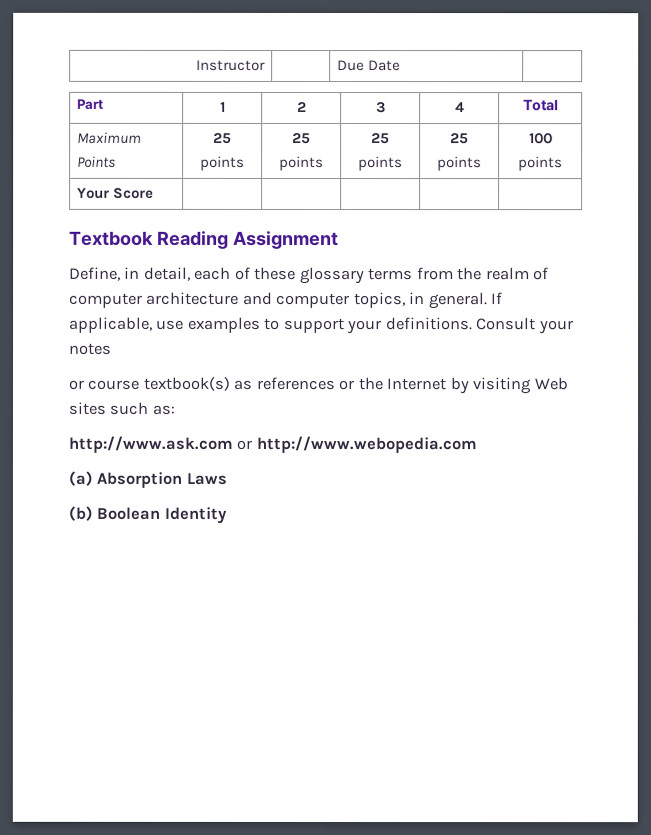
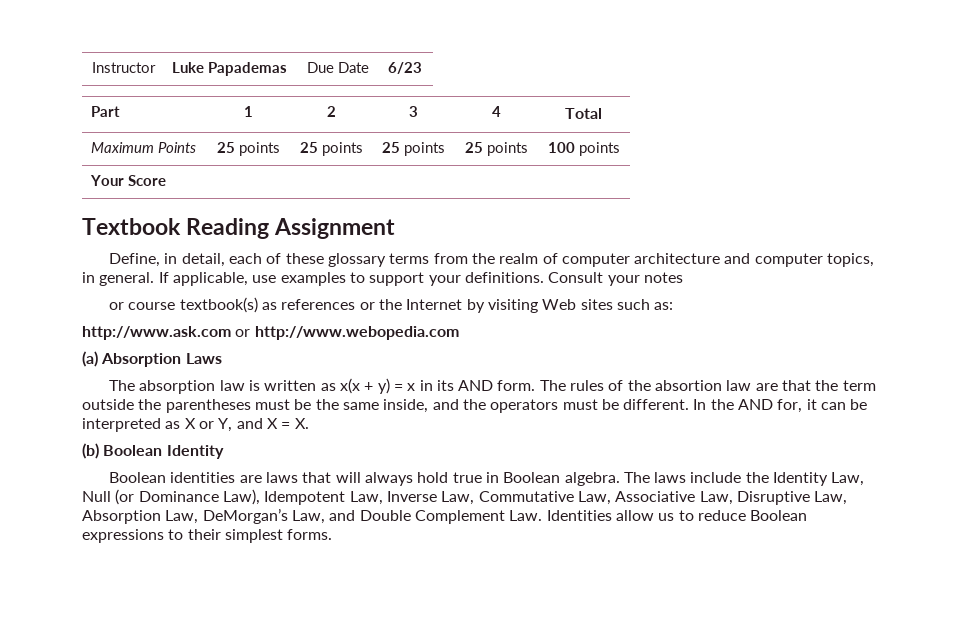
(266, 65) none -> [171,62,287,76] Luke Papademas
(402, 66) none -> [387,62,422,74] 6/23
[68,505,227,524] (b) Boolean Identity -> [108,378,876,394] [82,399,868,413] [82,418,309,432] [82,443,224,459] [108,472,865,486] [82,489,848,505] [82,508,808,524] [82,529,333,543] The absorption law is written as x(x + y) = x in its AND form. The rules of the absortion law are that the term outside the parentheses must be the same inside, and the operators must be different. In the AND for, it can be interpreted as X or Y, and X = X. // (b) Boolean Identity // Boolean identities are laws that will always hold true in Boolean algebra. The laws include the Identity Law, Null (or Dominance Law), Idempotent Law, Inverse Law, Commutative Law, Associative Law, Disruptive Law, Absorption Law, DeMorgan’s Law, and Double Complement Law. Identities allow us to reduce Boolean expressions to their simplest forms.

